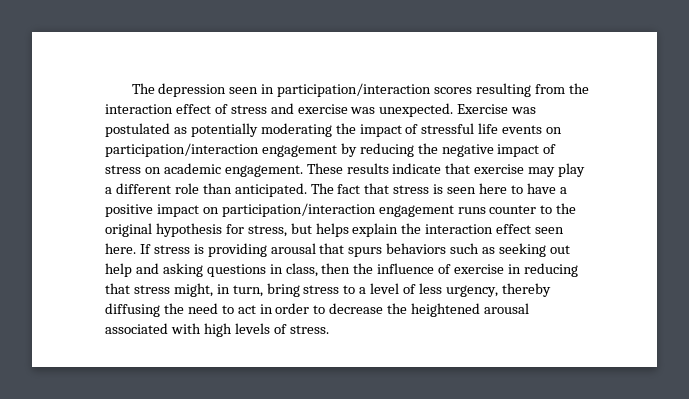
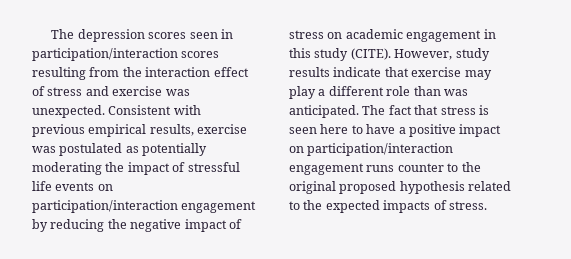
(227, 90) none -> [148,32,187,39] scores
[457,104,509,114] Exercise -> [108,105,201,115] [32,124,248,137] Consistent with previous empirical results, exercise
[224,163,343,177] engagement. These -> [406,29,496,42] [289,48,490,61] engagement in this study (CITE). However, study
(232, 188) none -> [443,89,468,96] was
[155,223,565,237] [105,243,570,257] [105,263,578,277] [105,283,551,297] [105,303,530,317] [105,323,270,337] hypothesis for stress, but helps explain the interaction effect seen here. If stress is providing arousal that spurs behaviors such as seeking out help and asking questions in class, then the influence of exercise in reducing that stress might, in turn, bring stress to a level of less urgency, thereby diffusing the need to act in order to decrease the heightened arousal associated with high levels -> [339,181,512,194] [289,200,431,213] proposed hypothesis related to the expected impacts

